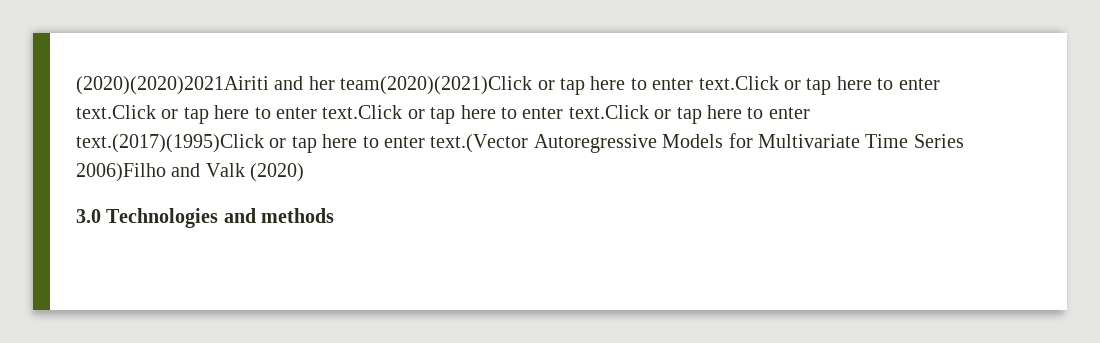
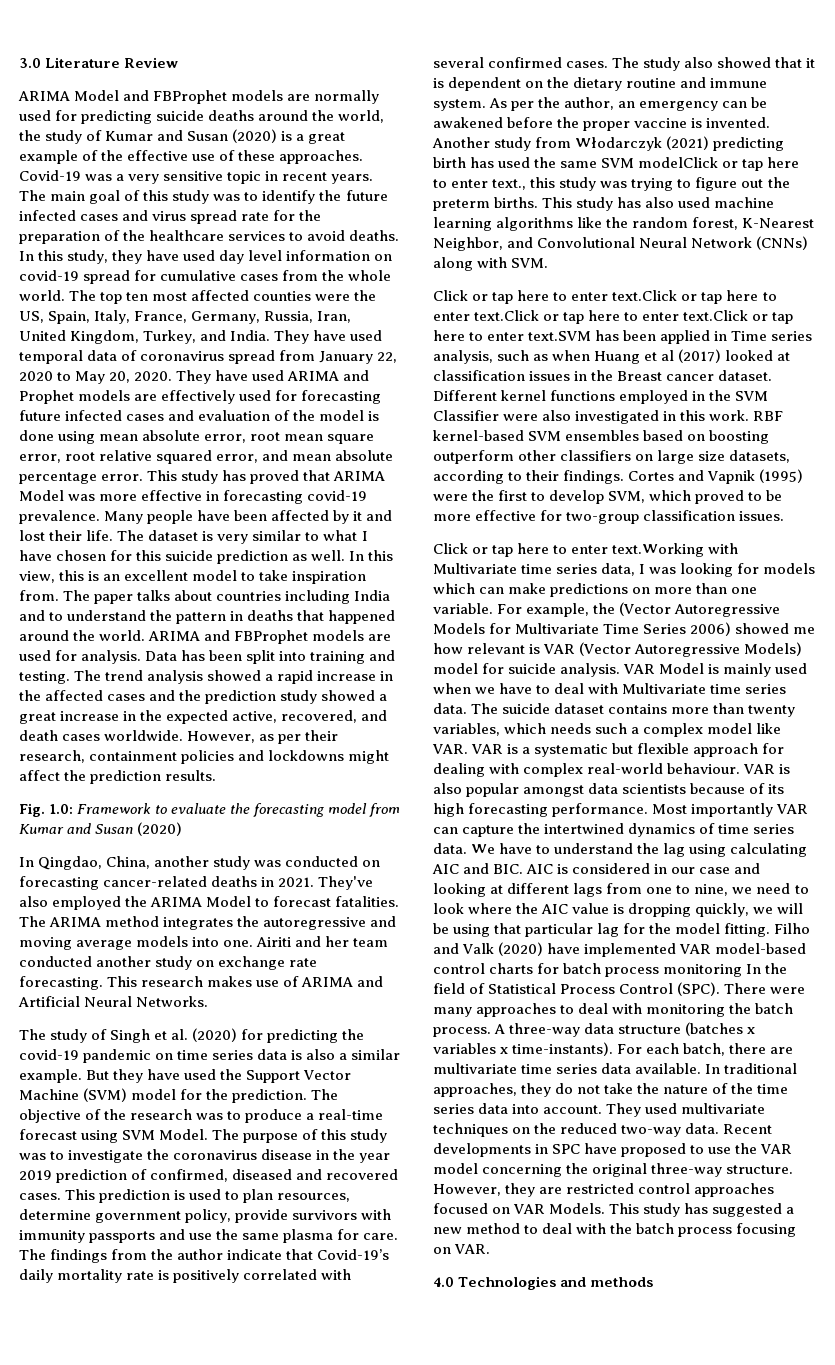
[76,76,533,95] (2020)(2020)2021Airiti and her team(2020)(2021)Click -> [19,57,179,68] [18,90,380,104] [19,110,385,124] [19,129,346,144] [19,150,364,164] [19,170,374,184] [19,190,388,204] [19,210,322,224] [19,230,400,244] [19,250,393,264] [19,270,392,284] [19,290,377,304] [19,310,352,324] [19,330,383,344] [19,350,398,364] [19,370,370,384] [19,390,382,404] [19,410,380,421] [19,430,375,444] [19,450,394,464] [19,470,386,484] [19,490,368,504] [19,510,393,524] [19,530,368,544] [19,550,394,564] [19,570,367,584] [19,590,391,604] [19,610,396,624] [19,630,392,644] [19,650,396,664] [19,670,394,684] [19,690,388,704] [19,710,388,724] [19,730,339,744] [19,750,390,764] [19,770,217,784] [19,803,401,817] [19,822,183,836] [19,856,381,870] [19,876,374,890] [19,896,400,910] [19,916,397,930] [19,936,389,950] [19,956,318,970] [19,976,384,990] [18,996,209,1007] [19,1028,365,1043] [19,1049,401,1063] [19,1069,352,1083] [19,1088,339,1103] [19,1109,384,1123] [19,1129,388,1143] [19,1149,391,1163] [19,1169,399,1183] [19,1189,351,1203] [19,1209,392,1223] [19,1229,399,1243] [19,1249,390,1263] [19,1269,352,1283] [433,57,816,71] [433,77,768,91] [433,97,768,111] [433,117,771,131] [432,136,785,151] [433,157,800,171] [433,177,790,191] [433,197,775,211] [433,217,815,231] [433,236,809,251] [433,257,549,271] [433,290,468,301] 3.0 Literature Review // ARIMA Model and FBProphet models are normally used for predicting suicide deaths around the world, the study of Kumar and Susan (2020) is a great example of the effective use of these approaches. Covid-19 was a very sensitive topic in recent years. The main goal of this study was to identify the future infected cases and virus spread rate for the preparation of the healthcare services to avoid deaths. In this study, they have used day level information on covid-19 spread for cumulative cases from the whole world. The top ten most affected counties were the US, Spain, Italy, France, Germany, Russia, Iran, United Kingdom, Turkey, and India. They have used temporal data of coronavirus spread from January 22, 2020 to May 20, 2020. They have used ARIMA and Prophet models are effectively used for forecasting future infected cases and evaluation of the model is done using mean absolute error, root mean square error, root relative squared error, and mean absolute percentage error. This study has proved that ARIMA Model was more effective in forecasting covid-19 prevalence. Many people have been affected by it and lost their life. The dataset is very similar to what I have chosen for this suicide prediction as well. In this view, this is an excellent model to take inspiration from. The paper talks about countries including India and to understand the pattern in deaths that happened around the world. ARIMA and FBProphet models are used for analysis. Data has been split into training and testing. The trend analysis showed a rapid increase in the affected cases and the prediction study showed a great increase in the expected active, recovered, and death cases worldwide. However, as per their research, containment policies and lockdowns might affect the prediction results. // Fig. 1.0: Framework to evaluate the forecasting model from Kumar and Susan (2020) // In Qingdao, China, another study was conducted on forecasting cancer-related deaths in 2021. They've also employed the ARIMA Model to forecast fatalities. The ARIMA method integrates the autoregressive and moving average models into one. Airiti and her team conducted another study on exchange rate forecasting. This research makes use of ARIMA and Artificial Neural Networks. // The study of Singh et al. (2020) for predicting the covid-19 pandemic on time series data is also a similar example. But they have used the Support Vector Machine (SVM) model for the prediction. The objective of the research was to produce a real-time forecast using SVM Model. The purpose of this study was to investigate the coronavirus disease in the year 2019 prediction of confirmed, diseased and recovered cases. This prediction is used to plan resources, determine government policy, provide survivors with immunity passports and use the same plasma for care. The findings from the author indicate that Covid-19’s daily mortality rate is positively correlated with several confirmed cases. The study also showed that it is dependent on the dietary routine and immune system. As per the author, an emergency can be awakened before the proper vaccine is invented. Another study from Włodarczyk (2021) predicting birth has used the same SVM modelClick or tap here to enter text., this study was trying to figure out the preterm births. This study has also used machine learning algorithms like the random forest, K-Nearest Neighbor, and Convolutional Neural Network (CNNs) along with SVM. // Click
[568,105,810,124] [76,134,529,153] text.Click or tap here to enter text.(2017)(1995)Click or tap here to enter text.(Vector -> [528,330,813,344] [433,349,791,364] [433,370,773,381] [433,390,769,404] [433,410,784,424] [433,430,770,444] [433,450,791,464] [433,469,804,484] [433,490,783,504] [433,510,785,524] [433,543,739,557] [433,563,816,577] [433,583,758,597] [433,602,672,617] text.SVM has been applied in Time series analysis, such as when Huang et al (2017) looked at classification issues in the Breast cancer dataset. Different kernel functions employed in the SVM Classifier were also investigated in this work. RBF kernel-based SVM ensembles based on boosting outperform other classifiers on large size datasets, according to their findings. Cortes and Vapnik (1995) were the first to develop SVM, which proved to be more effective for two-group classification issues. // Click or tap here to enter text.Working with Multivariate time series data, I was looking for models which can make predictions on more than one variable. For example, the (Vector
[76,163,305,182] [76,209,101,223] 2006)Filho and Valk (2020) // 3.0 -> [690,622,816,636] [433,642,803,657] [433,663,808,677] [433,683,787,694] [433,703,796,717] [433,723,782,737] [432,743,785,757] [433,763,791,777] [433,783,785,797] [433,803,809,817] [433,823,795,837] [433,843,808,857] [432,863,761,874] [433,883,809,897] [433,903,804,917] [433,923,811,937] [433,942,807,957] [433,963,788,977] [433,982,806,996] [433,1003,794,1017] [433,1022,756,1037] [433,1042,794,1056] [433,1063,798,1074] [433,1083,789,1097] [433,1103,766,1117] [433,1123,773,1137] [433,1143,793,1157] [433,1163,794,1177] [433,1183,775,1197] [433,1203,795,1217] [433,1223,797,1237] [433,1244,491,1254] [433,1277,454,1287] 2006) showed me how relevant is VAR (Vector Autoregressive Models) model for suicide analysis. VAR Model is mainly used when we have to deal with Multivariate time series data. The suicide dataset contains more than twenty variables, which needs such a complex model like VAR. VAR is a systematic but flexible approach for dealing with complex real-world behaviour. VAR is also popular amongst data scientists because of its high forecasting performance. Most importantly VAR can capture the intertwined dynamics of time series data. We have to understand the lag using calculating AIC and BIC. AIC is considered in our case and looking at different lags from one to nine, we need to look where the AIC value is dropping quickly, we will be using that particular lag for the model fitting. Filho and Valk (2020) have implemented VAR model-based control charts for batch process monitoring In the field of Statistical Process Control (SPC). There were many approaches to deal with monitoring the batch process. A three-way data structure (batches x variables x time-instants). For each batch, there are multivariate time series data available. In traditional approaches, they do not take the nature of the time series data into account. They used multivariate techniques on the reduced two-way data. Recent developments in SPC have proposed to use the VAR model concerning the original three-way structure. However, they are restricted control approaches focused on VAR Models. This study has suggested a new method to deal with the batch process focusing on VAR. // 4.0

